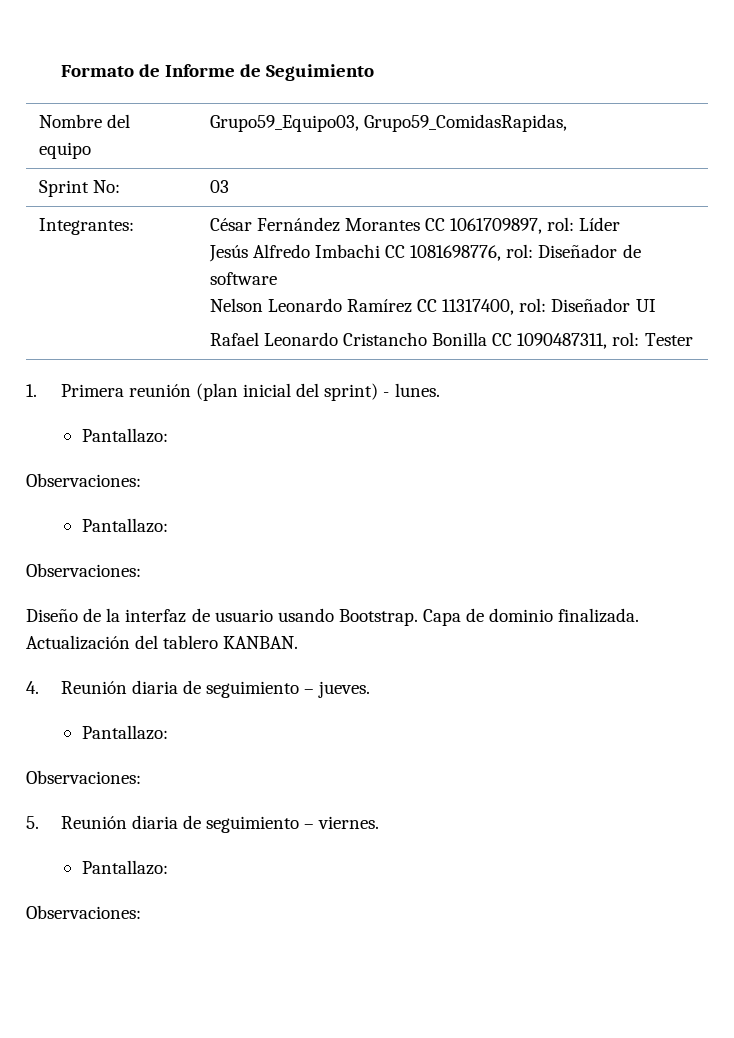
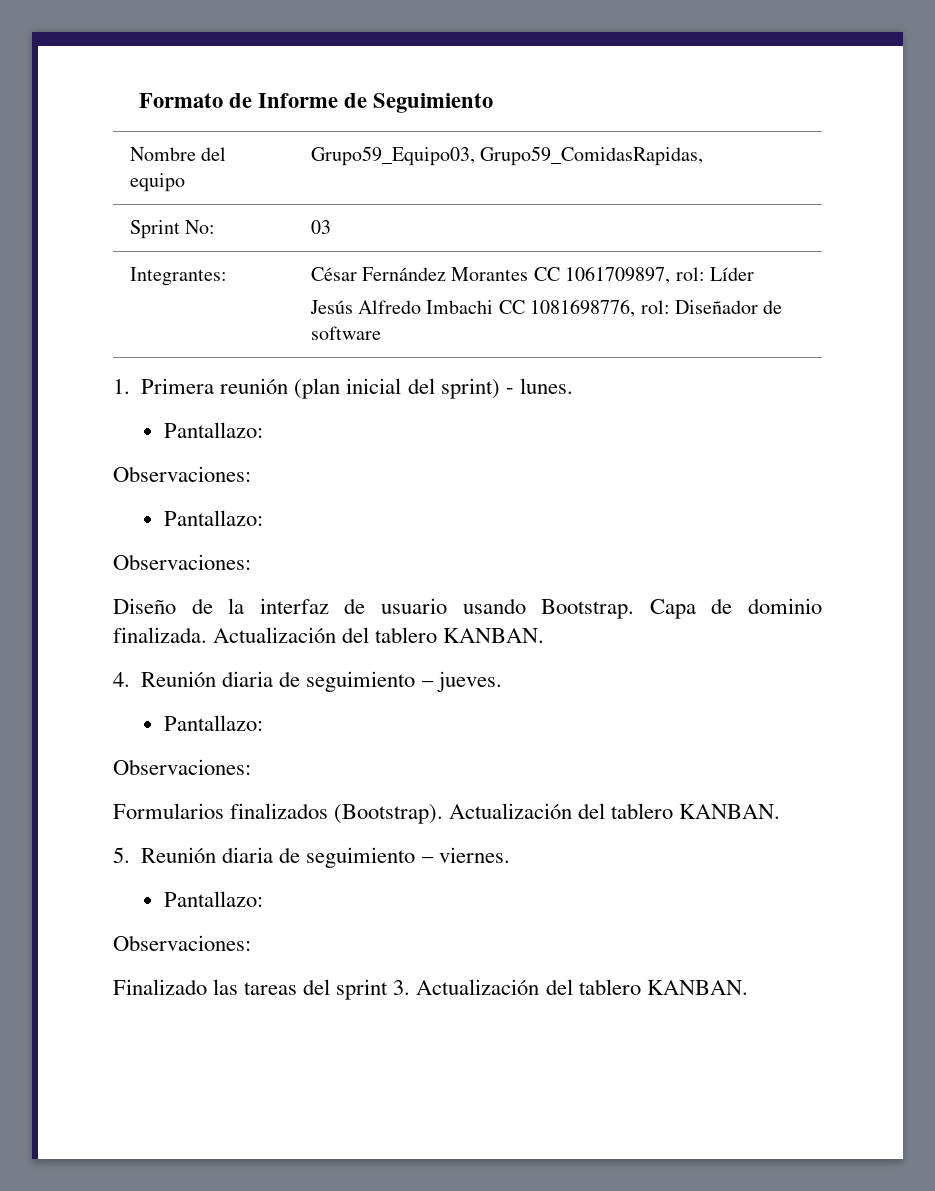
[209,298,656,315] [209,332,693,349] // Nelson Leonardo Ramírez CC 11317400, rol: Diseñador UI // Rafael Leonardo Cristancho Bonilla CC 1090487311, rol: Tester -> (381, 333) none
(141, 777) none -> [113,803,781,824] // Formularios finalizados (Bootstrap). Actualización del tablero KANBAN.
(141, 912) none -> [113,979,748,1000] // Finalizado las tareas del sprint 3. Actualización del tablero KANBAN.

